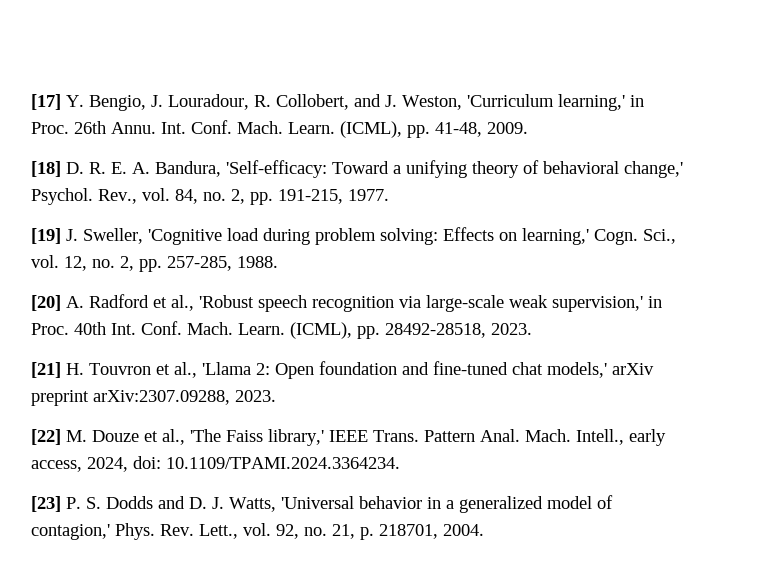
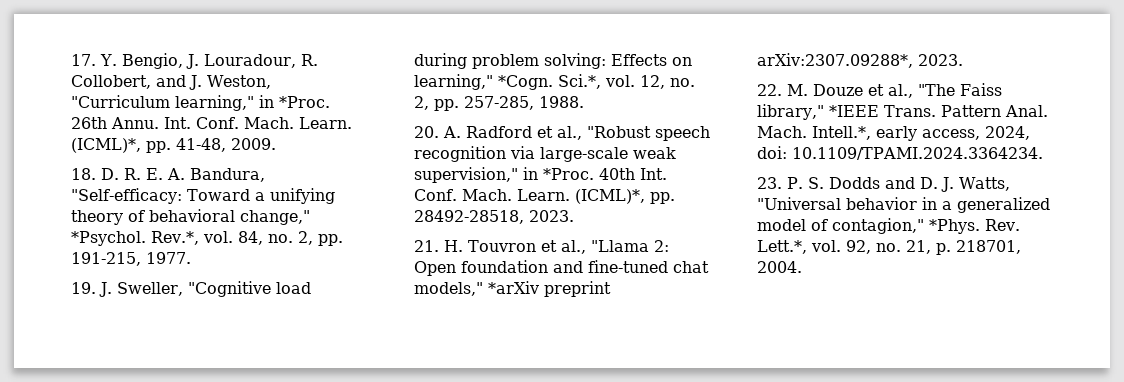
[31,94,61,110] [17] -> [71,54,96,66] 17.
[467,94,644,111] [31,122,69,134] 'Curriculum learning,' in Proc. -> [71,95,330,111] "Curriculum learning," in *Proc.
[340,121,402,138] (ICML), -> [71,138,141,153] (ICML)*,
[31,161,61,177] [18] -> [71,168,96,180] 18.
[226,160,327,178] 'Self-efficacy: -> [71,188,182,204] "Self-efficacy:
[624,161,683,178] [31,188,137,205] change,' Psychol. Rev., -> [240,210,310,225] [71,231,199,246] change," *Psychol. Rev.*,
[31,228,61,244] [19] -> [71,282,96,294] 19.
[148,229,222,245] 'Cognitive -> [187,281,271,297] "Cognitive
[522,228,676,245] learning,' Cogn. Sci., -> [414,74,601,90] learning," *Cogn. Sci.*,
[31,295,61,311] [20] -> [414,126,439,138] 20.
[199,295,254,308] 'Robust -> [587,126,651,138] "Robust
[552,296,662,312] [31,323,69,335] supervision,' in Proc. -> [414,167,594,183] supervision," in *Proc.
[290,322,352,339] (ICML), -> [575,189,645,204] (ICML)*,
[31,362,61,378] [21] -> [414,240,439,252] 21.
[202,362,251,375] 'Llama -> [590,240,649,252] "Llama
[547,362,654,378] [31,390,276,406] [31,429,61,445] models,' arXiv preprint arXiv:2307.09288, 2023. // [22] -> [414,281,611,297] [757,53,963,68] [757,84,782,96] models," *arXiv preprint arXiv:2307.09288*, 2023. // 22.
[190,429,368,446] 'The Faiss library,' IEEE -> [918,83,1002,96] [757,104,879,120] "The Faiss library," *IEEE
[576,429,624,445] Intell., -> [812,126,871,140] Intell.*,
[31,496,61,512] [23] -> [757,177,782,189] 23.
[281,496,354,509] 'Universal -> [757,197,841,210] "Universal
[31,523,238,540] contagion,' Phys. Rev. Lett., -> [832,218,1020,234] [757,240,807,254] contagion," *Phys. Rev. Lett.*,

